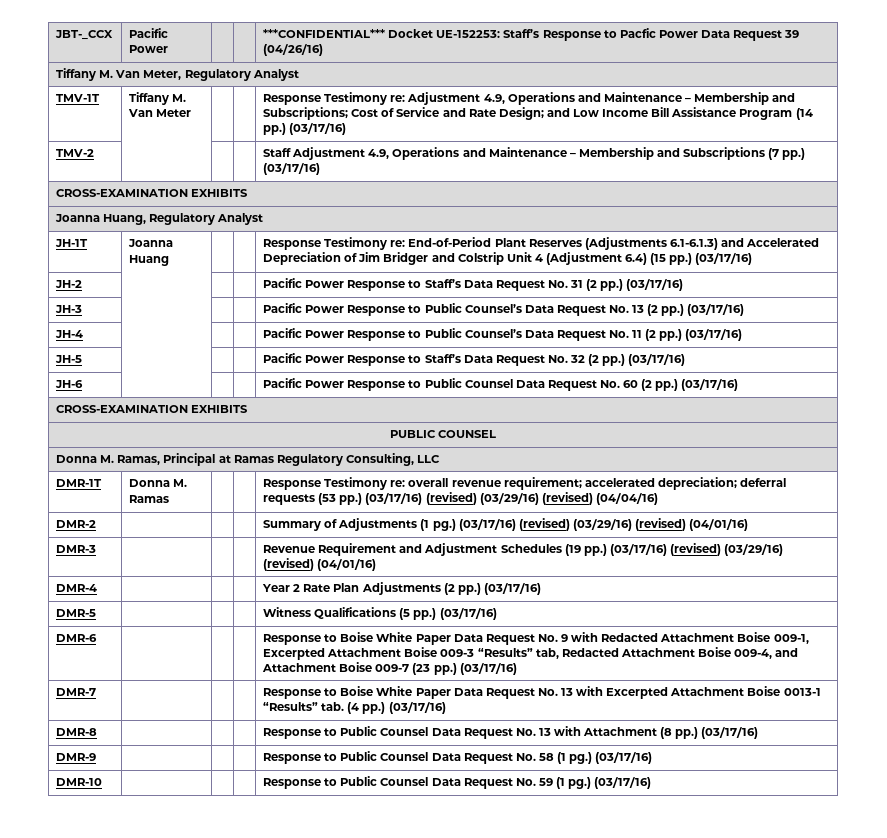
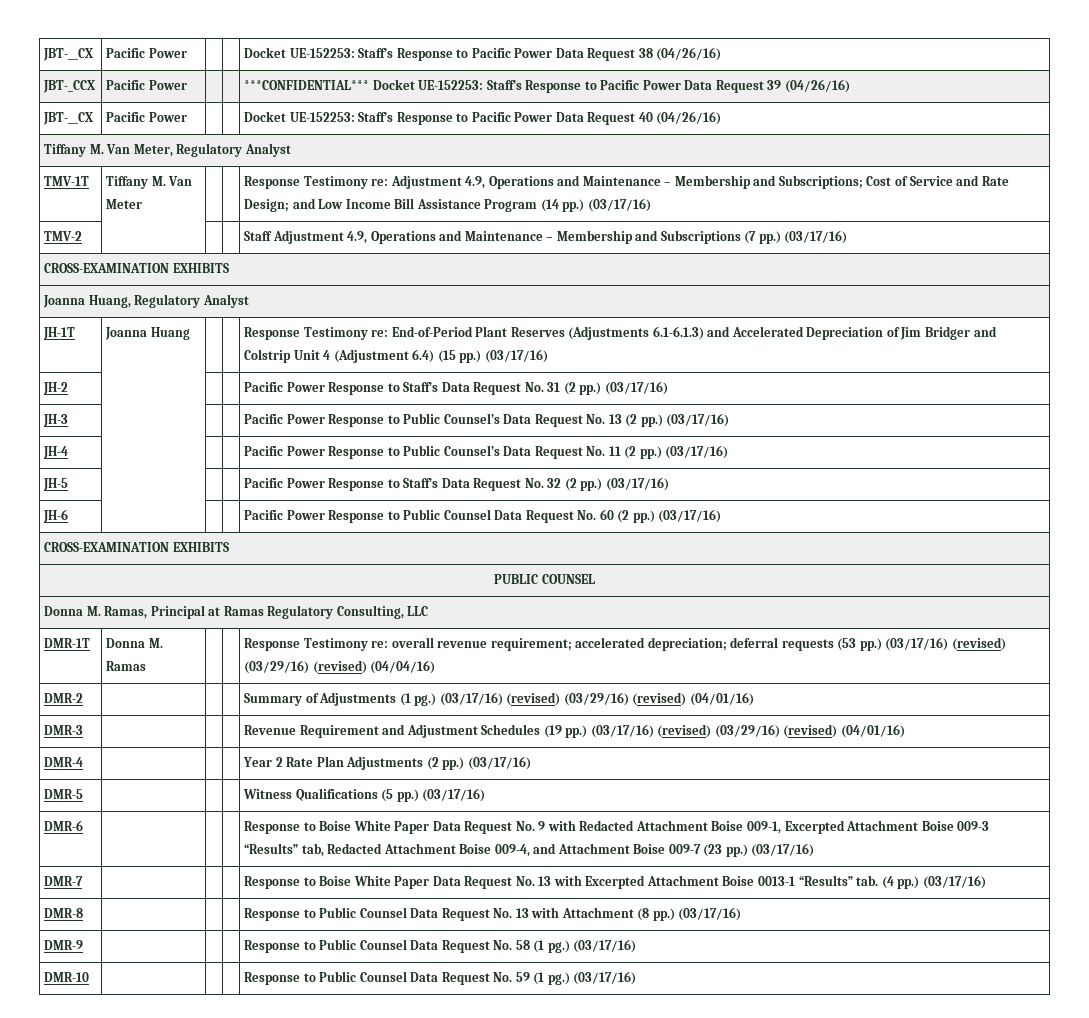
(55, 35) none -> [43,48,94,61] [106,48,187,58] [244,47,722,61] JBT-__CX | Pacific Power | | | Docket UE-152253: Staff’s Response to Pacific Power Data Request 38 (04/26/16) //
[619,28,656,38] Pacfic -> [600,80,640,90] Pacific
(324, 50) none -> [43,112,94,125] [106,112,187,122] [244,111,722,125] // JBT-__CX | Pacific Power | | | Docket UE-152253: Staff’s Response to Pacific Power Data Request 40 (04/26/16)

